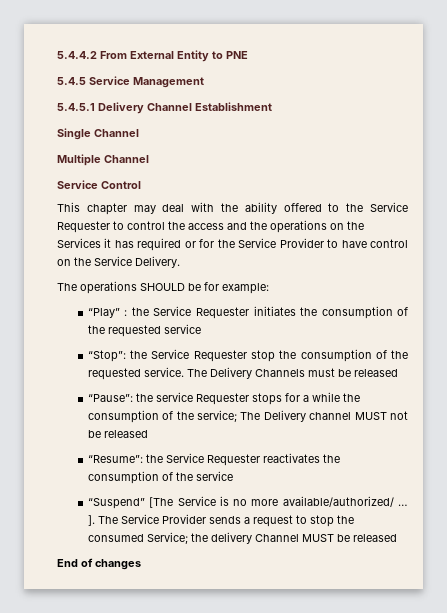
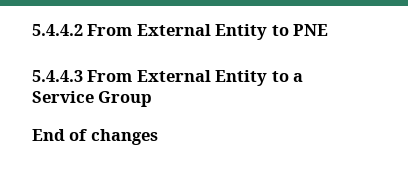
[57,76,204,88] [57,102,272,114] [57,128,139,140] [57,154,149,166] [57,180,141,189] [57,202,409,215] [57,220,364,233] [57,238,408,251] [57,256,180,268] [57,281,269,294] [87,306,408,319] [87,324,201,337] [87,349,408,362] [87,367,398,380] [87,392,360,405] [87,410,408,423] [87,430,148,438] [87,453,340,466] [87,471,233,484] [87,496,408,509] [87,514,354,527] [87,532,397,544] 5.4.5 Service Management // 5.4.5.1 Delivery Channel Establishment // Single Channel // Multiple Channel // Service Control // This chapter may deal with the ability offered to the Service Requester to control the access and the operations on the Services it has required or for the Service Provider to have control on the Service Delivery. // The operations SHOULD be for example: // “Play” : the Service Requester initiates the consumption of the requested service // “Stop”: the Service Requester stop the consumption of the requested service. The Delivery Channels must be released // “Pause”: the service Requester stops for a while the consumption of the service; The Delivery channel MUST not be released // “Resume”: the Service Requester reactivates the consumption of the service // “Suspend” [The Service is no more available/authorized/ … ]. The Service Provider sends a request to stop the consumed Service; the delivery Channel MUST be released -> [32,70,304,86] [32,91,153,107] 5.4.4.3 From External Entity to a Service Group

